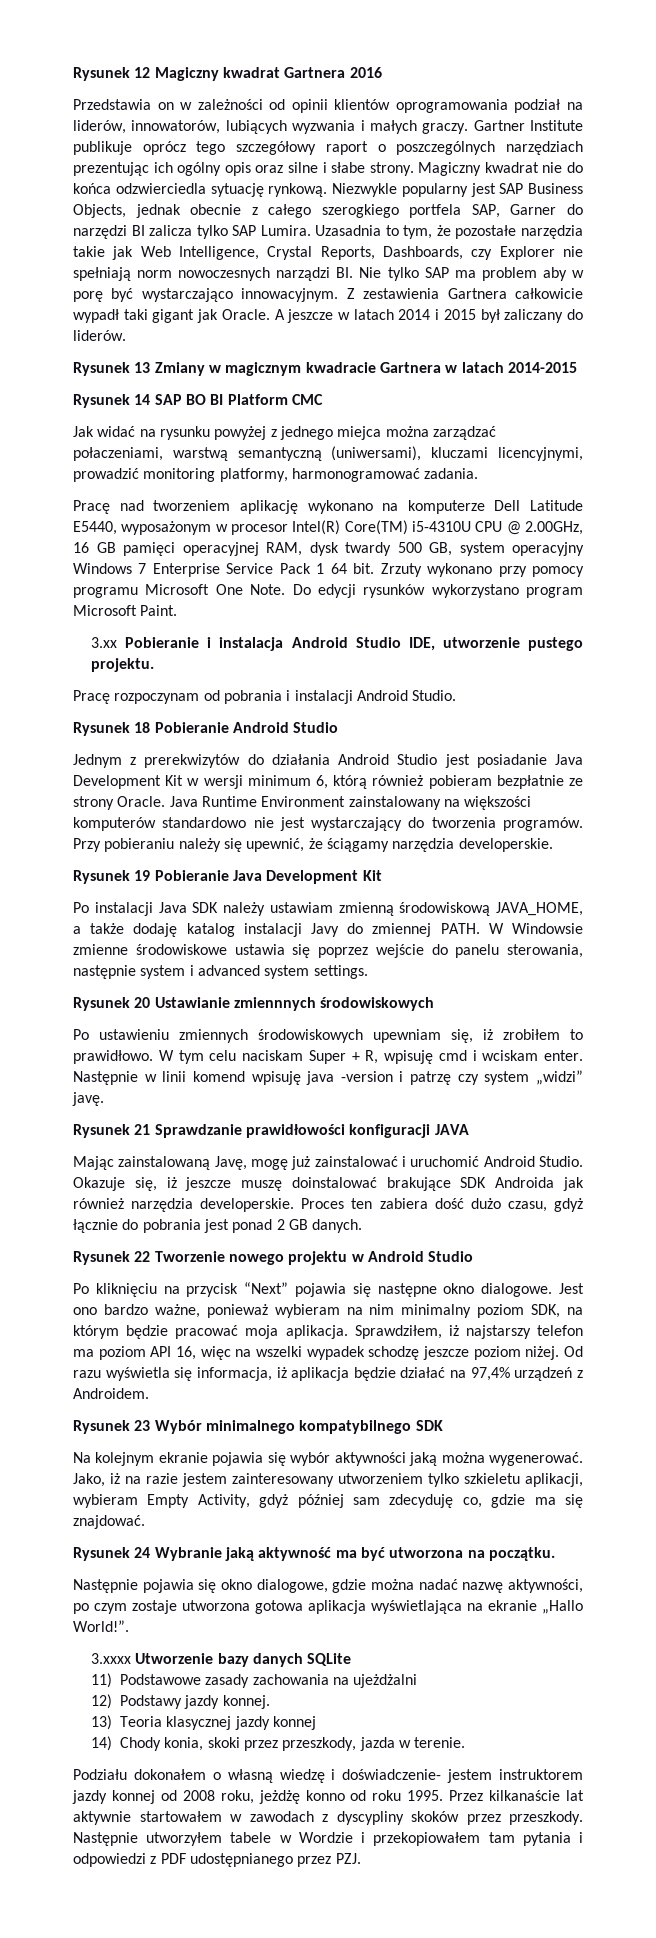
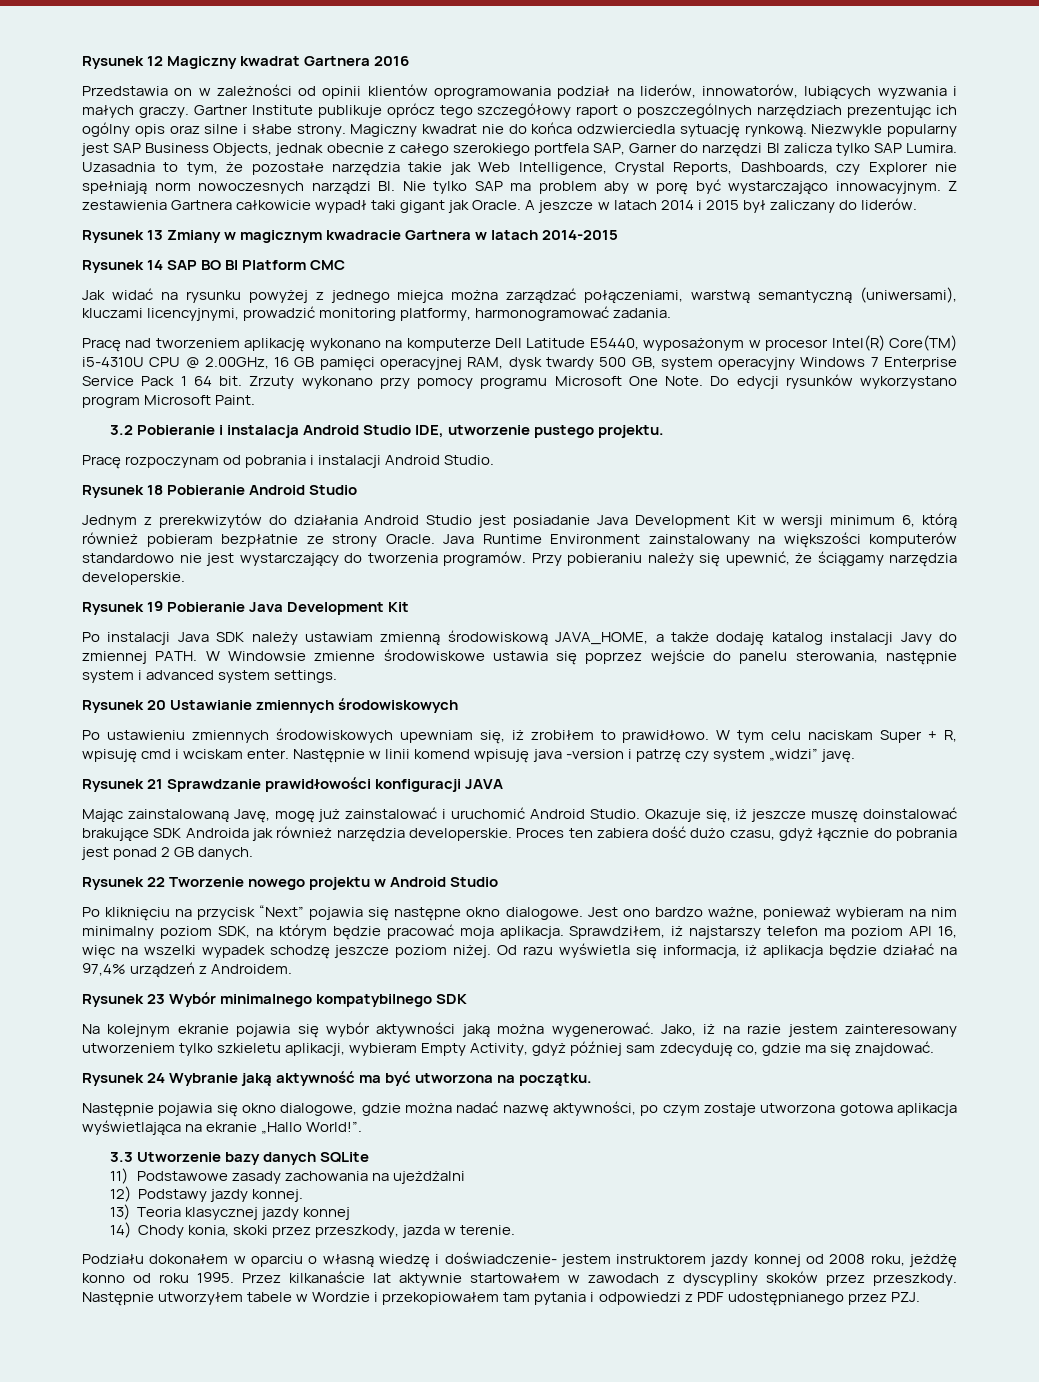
[321,204,399,218] szerogkiego -> [452,143,530,156] szerokiego
[73,447,163,461] połaczeniami, -> [584,290,684,303] połączeniami,
[91,637,118,648] 3.xx -> [109,425,133,435] 3.2
[233,997,316,1011] zmiennnych -> [256,700,335,713] zmiennych
[91,1653,132,1664] 3.xxxx -> [109,1152,133,1162] 3.3
(206, 1774) none -> [233,1254,303,1267] w oparciu

